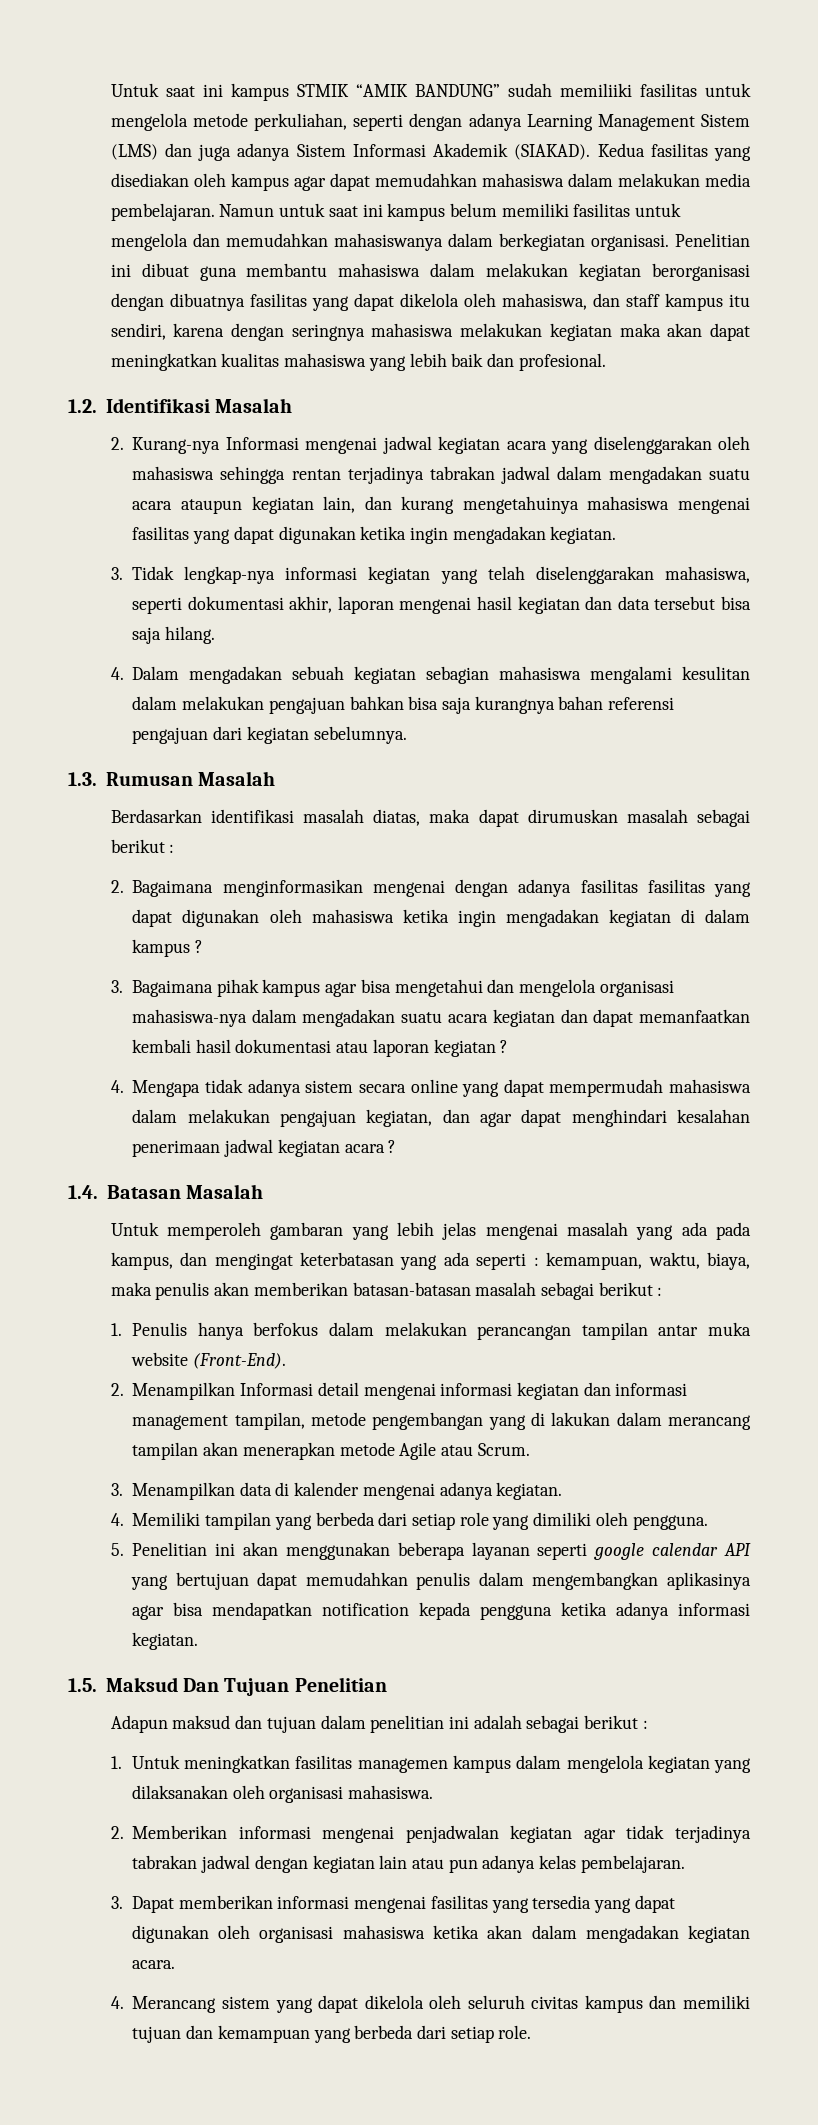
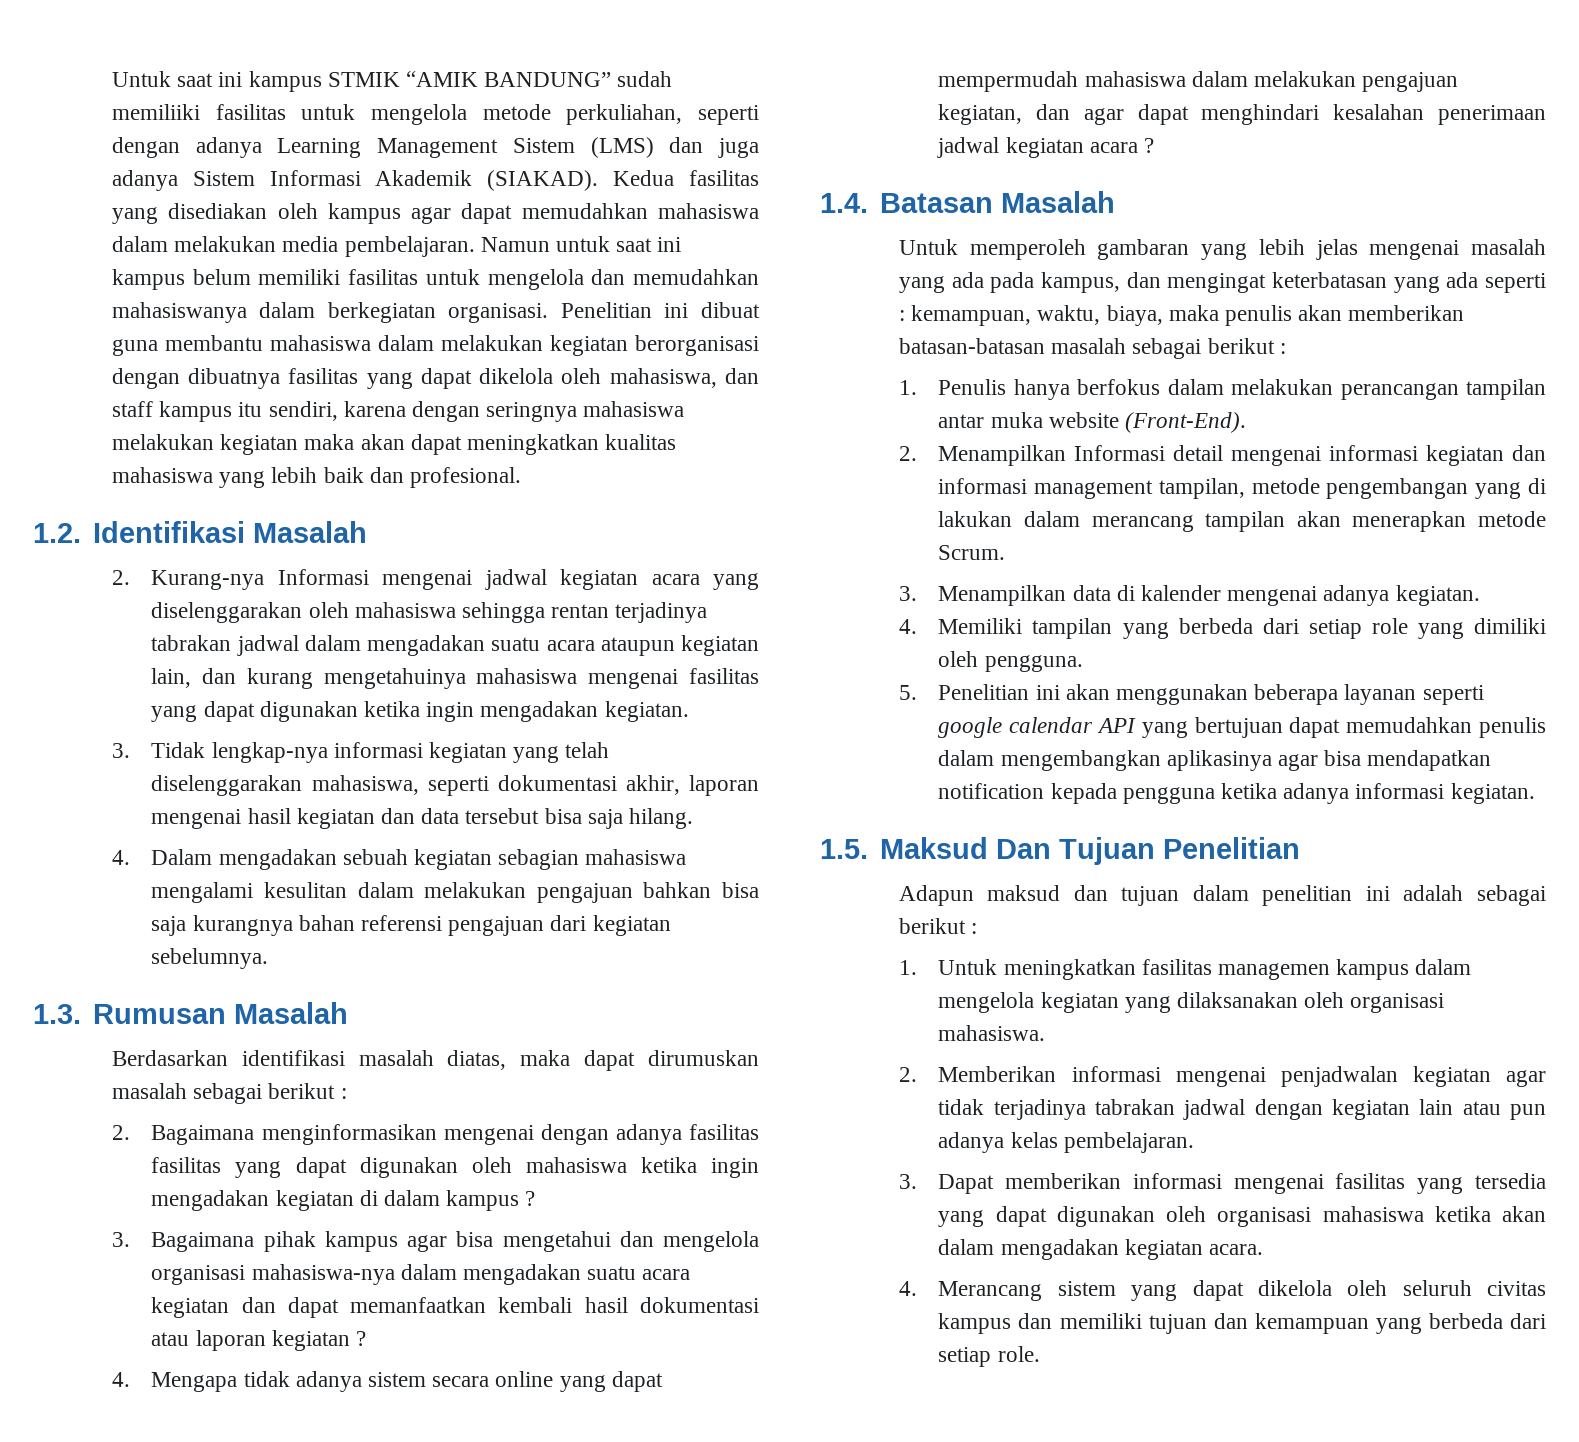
[399,1442,474,1460] Agile atau -> (1546, 519) none

